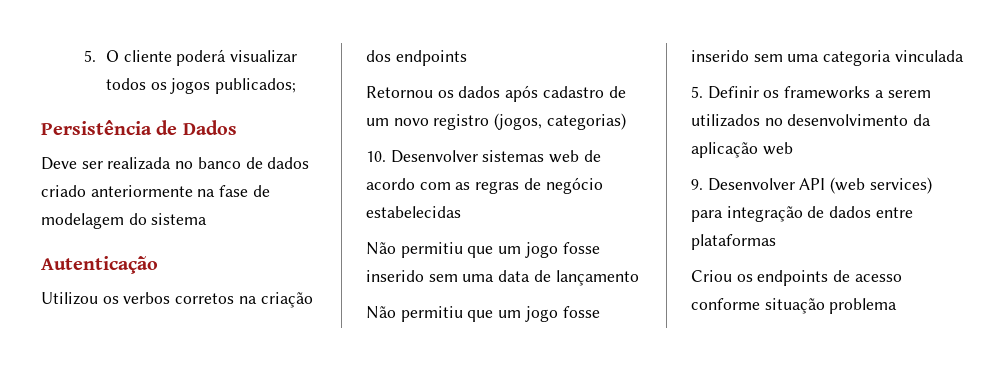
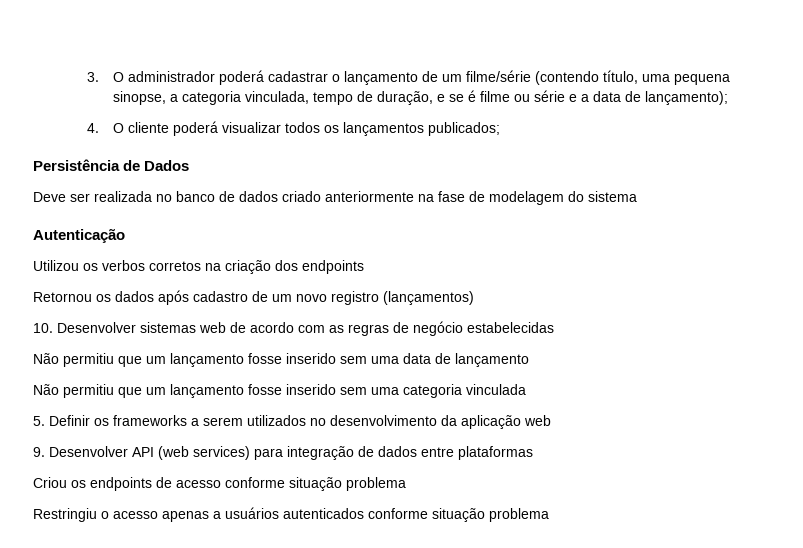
[84,50,97,62] 5. -> [86,70,731,85] [113,90,729,105] [86,123,99,133] 3. O administrador poderá cadastrar o lançamento de um filme/série (contendo título, uma pequena sinopse, a categoria vinculada, tempo de duração, e se é filme ou série e a data de lançamento); // 4.
[170,78,211,94] jogos -> [343,122,425,136] lançamentos
[494,113,626,130] (jogos, categorias) -> [383,291,474,305] (lançamentos)
[524,242,558,258] jogo -> [170,353,244,367] lançamento
[524,306,558,322] jogo -> [170,384,244,398] lançamento
(898, 306) none -> [33,507,549,522] // Restringiu o acesso apenas a usuários autenticados conforme situação problema

